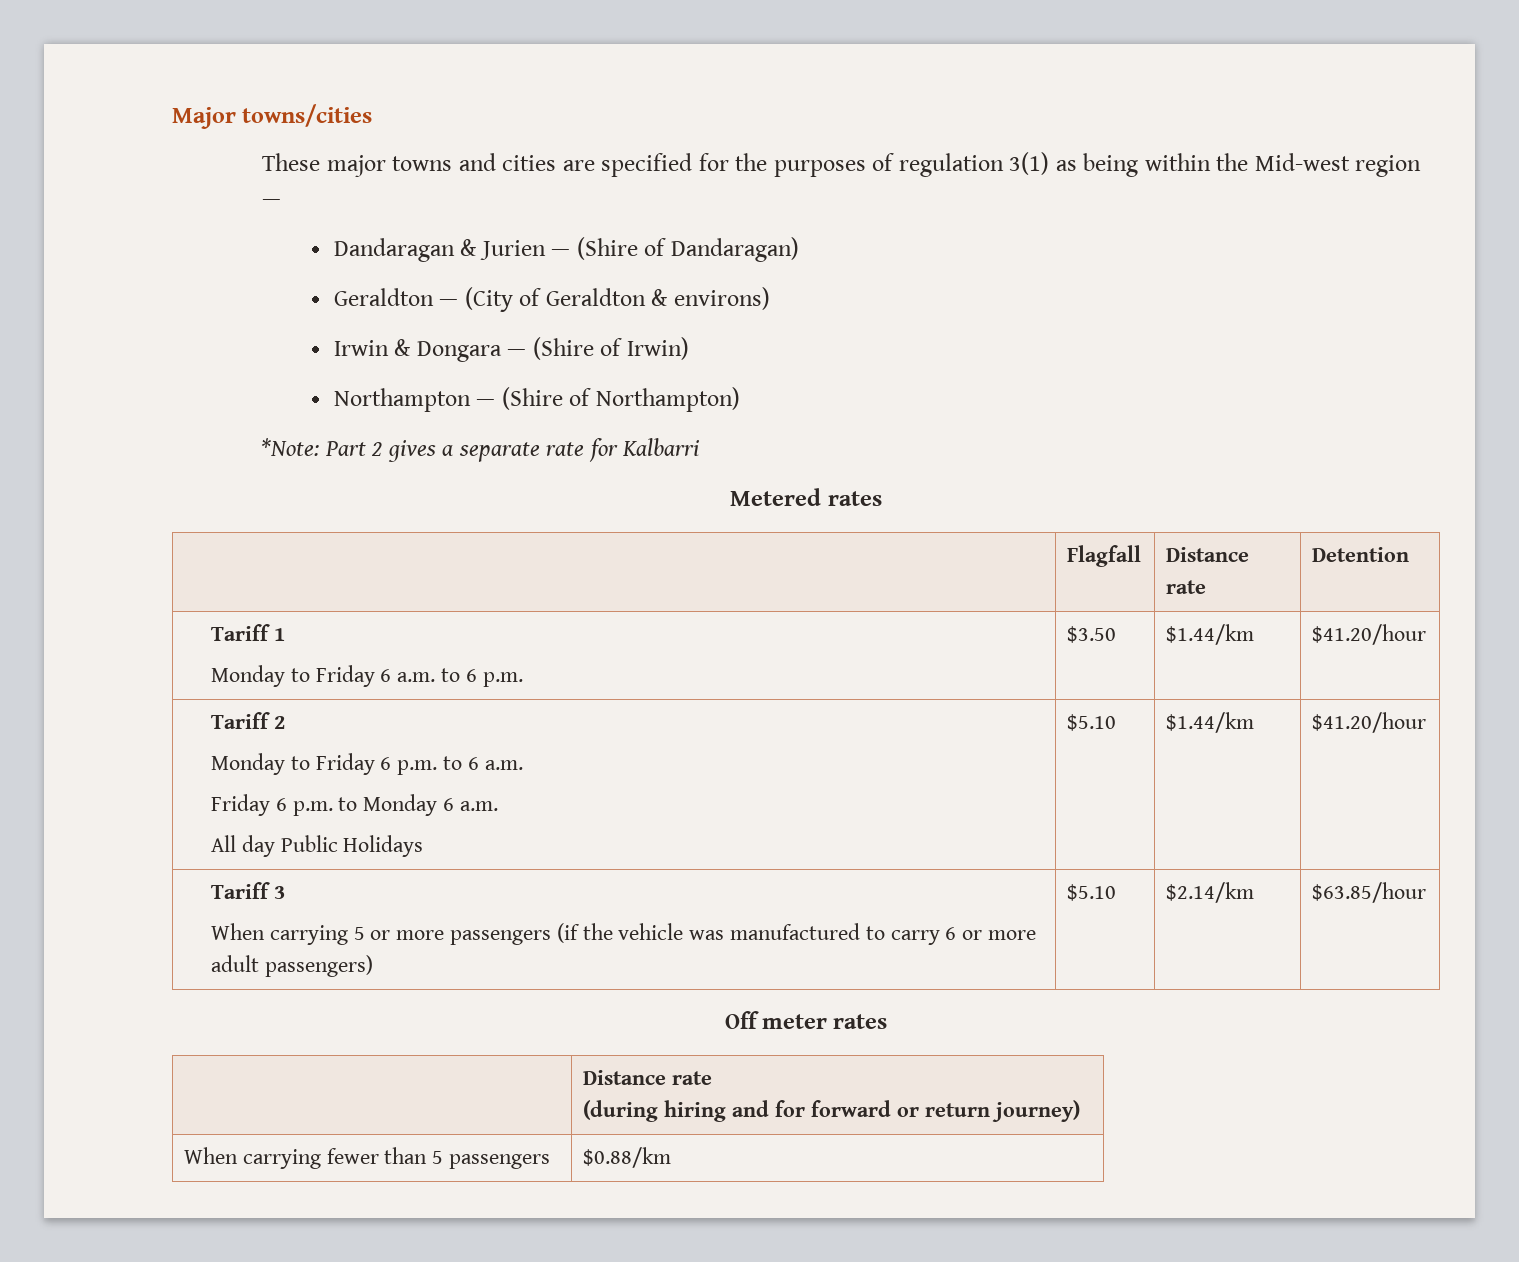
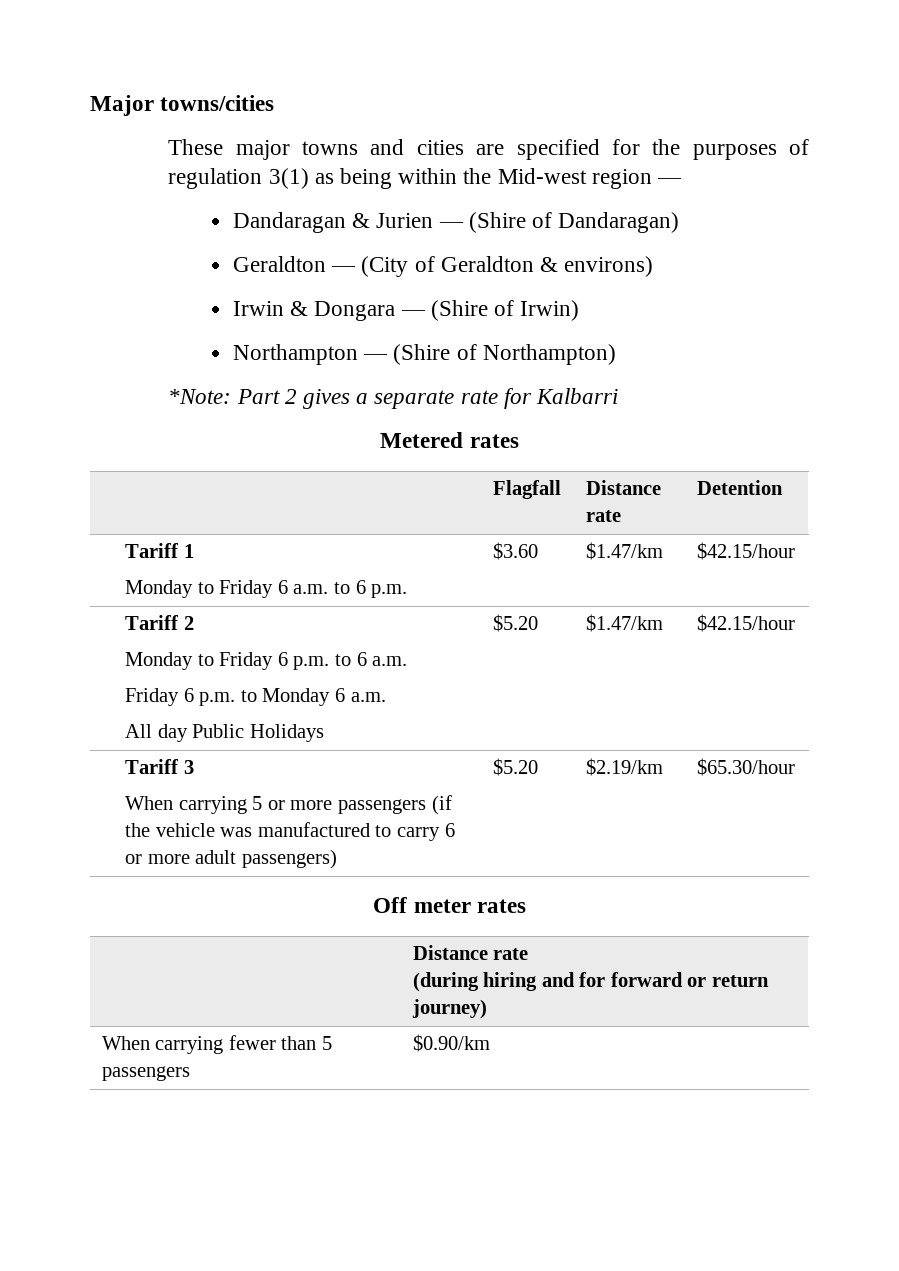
[1066,626,1116,643] [1165,624,1254,645] [1311,624,1426,645] $3.50 | $1.44/km | $41.20/hour -> [492,542,538,560] [585,542,663,560] [696,542,795,560] $3.60 | $1.47/km | $42.15/hour
[1066,714,1116,731] [1165,712,1254,733] [1311,712,1426,733] $5.10 | $1.44/km | $41.20/hour -> [492,614,538,632] [585,614,663,632] [696,614,795,632] $5.20 | $1.47/km | $42.15/hour
[1066,884,1116,901] [1165,882,1254,903] [1311,882,1426,903] $5.10 | $2.14/km | $63.85/hour -> [492,758,538,776] [585,758,663,776] [696,758,795,776] $5.20 | $2.19/km | $65.30/hour
[582,1147,671,1168] $0.88/km -> [412,1034,490,1052] $0.90/km

